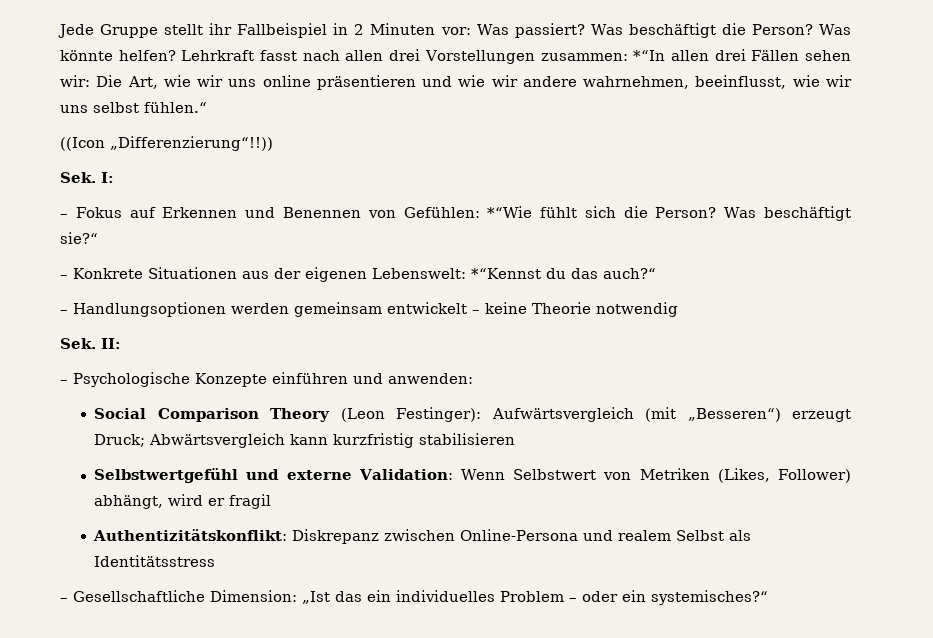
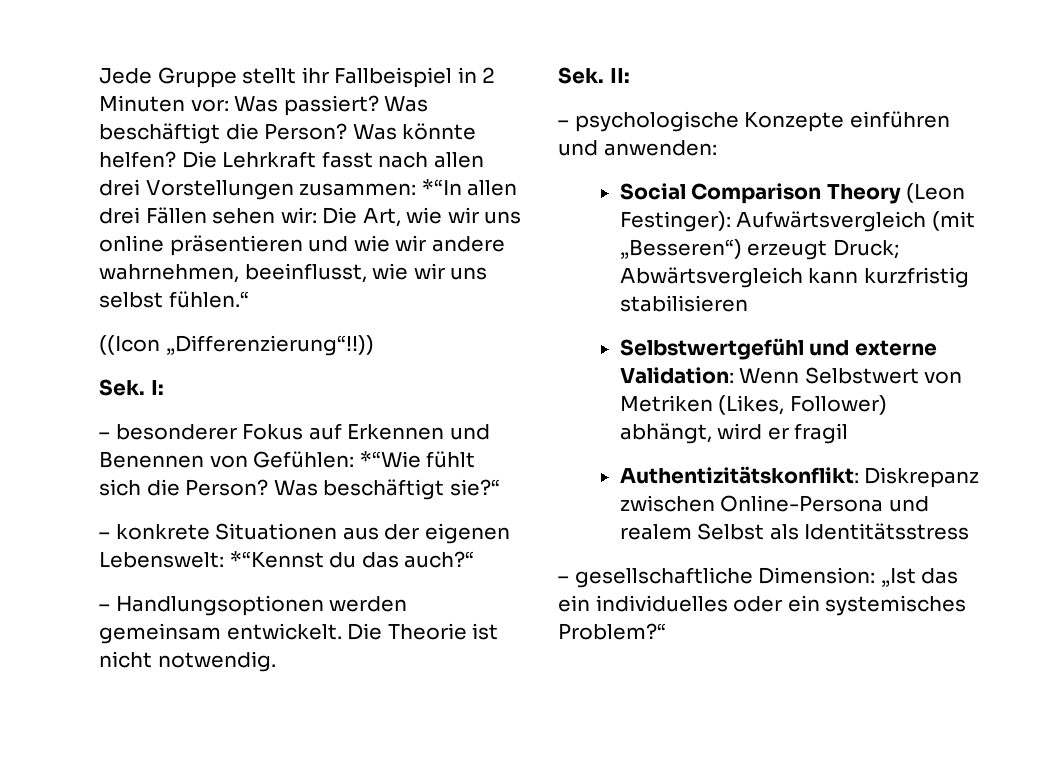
(176, 55) none -> [181,151,217,168] Die
(68, 216) none -> [115,424,237,440] besonderer
[73,268,143,279] Konkrete -> [115,524,210,540] konkrete
[387,302,678,317] entwickelt – keine Theorie notwendig -> [226,623,499,640] [99,651,276,672] entwickelt. Die Theorie ist nicht notwendig.
[73,372,190,387] Psychologische -> [574,111,739,132] psychologische
[73,590,205,602] Gesellschaftliche -> [574,567,753,588] gesellschaftliche
[500,590,768,605] Problem – oder ein systemisches?“ -> [733,595,967,616] [558,623,666,640] oder ein systemisches Problem?“

